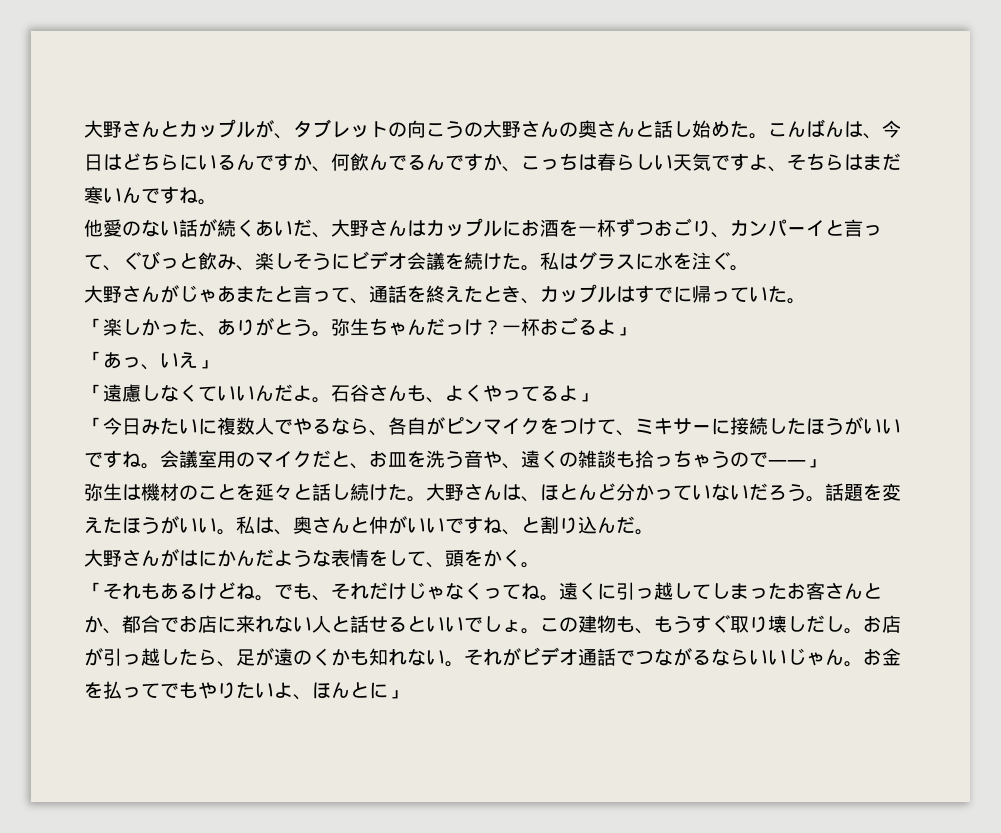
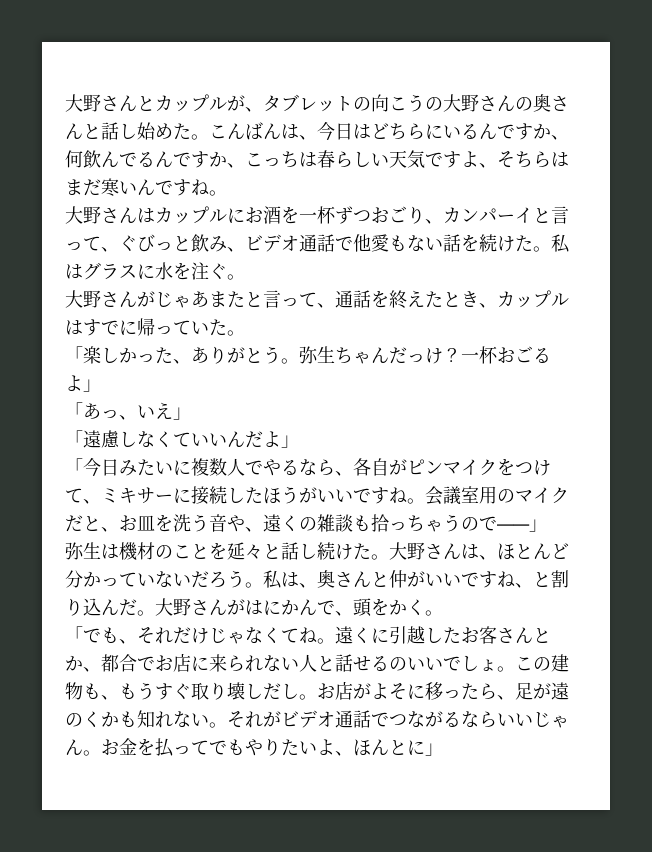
[84,219,331,238] 他愛のない話が続くあいだ、 -> (227, 193) none
[255,251,445,270] 楽しそうにビデオ会議 -> [245,234,461,252] ビデオ通話で他愛もない話
[312,384,578,403] 。石谷さんも、よくやってるよ -> (281, 439) none
[825,483,901,501] [84,516,236,535] 話題を変えたほうがいい。 -> (263, 585) none
(654, 532) // -> (155, 613) none
[255,549,426,567] だような表情をして -> [317,600,335,615] で
[103,582,274,601] それもあるけどね。 -> (83, 634) none
[483,588,502,599] っ -> (281, 635) none
[635,582,768,600] っ越してしまっ -> [407,626,443,644] 越し
(255, 624) none -> [227,655,245,672] ら
[407,616,426,632] と -> [389,657,407,671] の
[103,648,179,666] 引っ越し -> [371,682,461,700] よそに移っ

